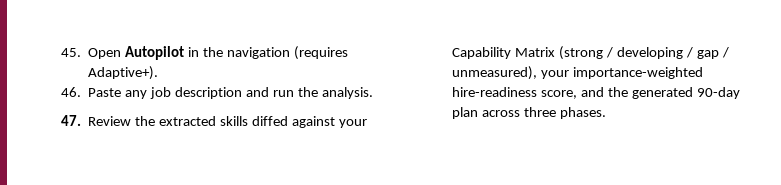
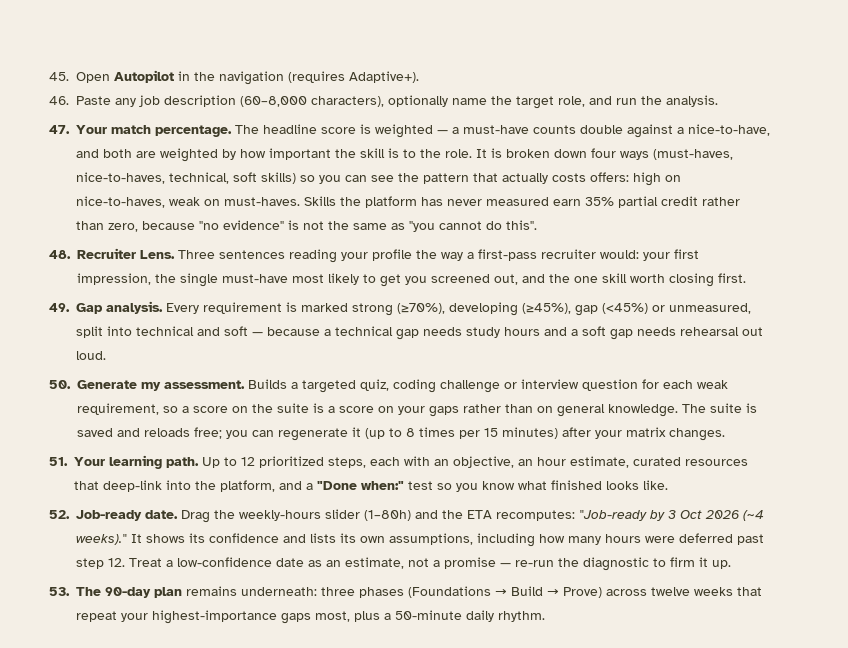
(242, 93) none -> [240,95,585,109] (60–8,000 characters), optionally name the target role,
[88,116,367,128] [452,46,729,60] [452,66,704,80] [452,87,740,99] [452,107,606,119] Review the extracted skills diffed against your Capability Matrix (strong / developing / gap / unmeasured), your importance-weighted hire-readiness score, and the generated 90-day plan across three phases. -> [76,124,770,138] [76,148,733,162] [76,172,681,186] [76,196,740,208] [76,220,537,232] [49,248,699,263] [77,273,746,287] [49,301,751,316] [76,326,763,340] [76,351,106,360] [49,379,728,393] [77,403,757,417] [77,427,725,441] [49,455,748,469] [74,480,668,492] [49,509,764,523] [76,533,764,547] [76,557,731,571] [49,586,762,598] [76,610,545,624] Your match percentage. The headline score is weighted — a must-have counts double against a nice-to-have, and both are weighted by how important the skill is to the role. It is broken down four ways (must-haves, nice-to-haves, technical, soft skills) so you can see the pattern that actually costs offers: high on nice-to-haves, weak on must-haves. Skills the platform has never measured earn 35% partial credit rather than zero, because "no evidence" is not the same as "you cannot do this". // 48. Recruiter Lens. Three sentences reading your profile the way a first-pass recruiter would: your first impression, the single must-have most likely to get you screened out, and the one skill worth closing first. // 49. Gap analysis. Every requirement is marked strong (≥70%), developing (≥45%), gap (<45%) or unmeasured, split into technical and soft — because a technical gap needs study hours and a soft gap needs rehearsal out loud. // 50. Generate my assessment. Builds a targeted quiz, coding challenge or interview question for each weak requirement, so a score on the suite is a score on your gaps rather than on general knowledge. The suite is saved and reloads free; you can regenerate it (up to 8 times per 15 minutes) after your matrix changes. // 51. Your learning path. Up to 12 prioritized steps, each with an objective, an hour estimate, curated resources that deep-link into the platform, and a "Done when:" test so you know what finished looks like. // 52. Job-ready date. Drag the weekly-hours slider (1–80h) and the ETA recomputes: "Job-ready by 3 Oct 2026 (~4 weeks)." It shows its confidence and lists its own assumptions, including how many hours were deferred past step 12. Treat a low-confidence date as an estimate, not a promise — re-run the diagnostic to firm it up. // 53. The 90-day plan remains underneath: three phases (Foundations → Build → Prove) across twelve weeks that repeat your highest-importance gaps most, plus a 50-minute daily rhythm.

